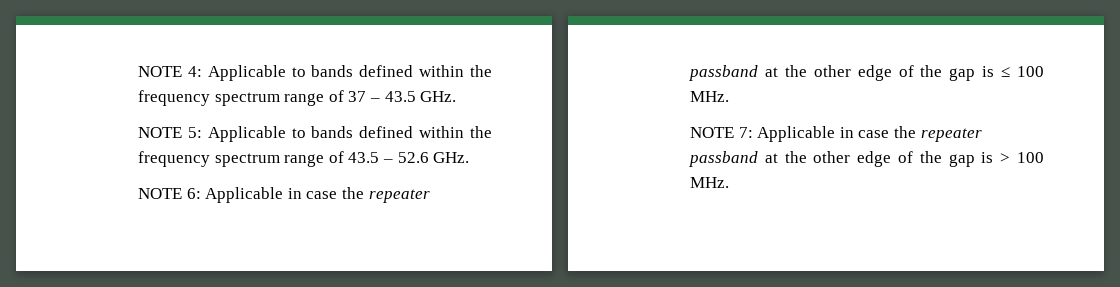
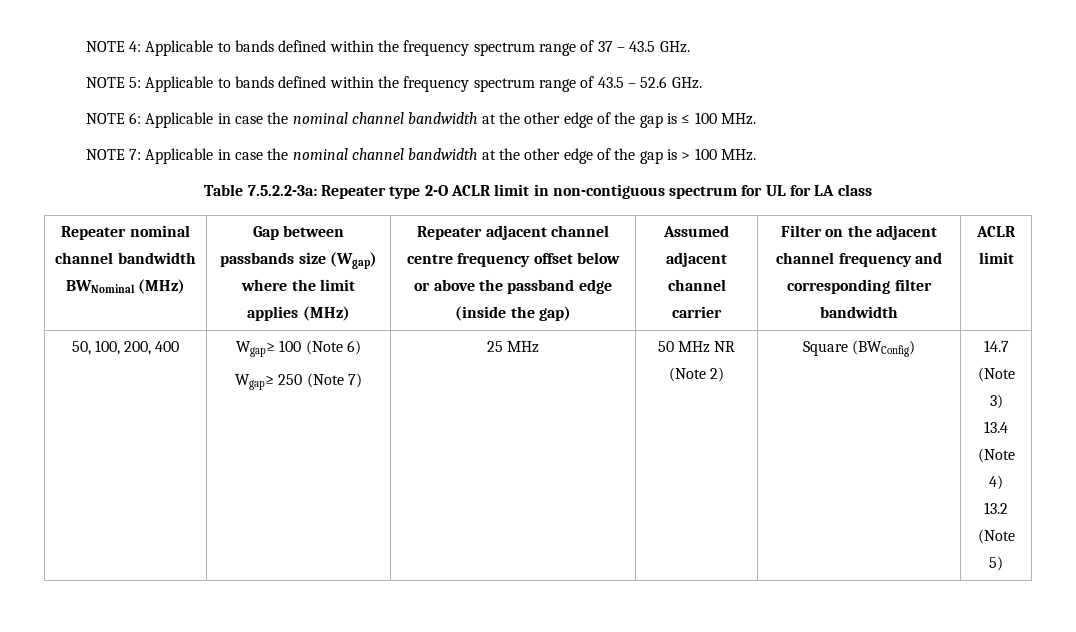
[368,189,430,203] [688,65,758,81] repeater passband -> [292,112,478,124] nominal channel bandwidth
[920,128,982,142] [688,151,758,167] repeater passband -> [292,148,478,160] nominal channel bandwidth
(729, 182) none -> [204,184,872,199] [61,225,190,240] [55,252,196,264] [65,279,186,294] [252,225,345,240] [220,252,377,269] [241,279,355,291] [247,306,350,321] [417,225,609,240] [407,252,620,267] [414,279,612,294] [455,306,571,321] [663,225,729,237] [666,252,727,267] [667,279,726,291] [672,306,722,318] [781,225,937,240] [776,252,942,267] [787,279,932,294] [820,306,898,318] [976,226,1016,237] [978,252,1014,264] [71,340,180,355] [236,340,361,357] [235,373,362,390] [486,341,540,353] [657,341,736,353] [668,367,725,382] [802,340,916,357] [983,340,1009,352] [977,367,1015,382] [989,394,1003,409] [984,421,1008,433] [977,448,1015,463] [989,475,1003,490] [984,502,1008,514] [977,529,1015,544] [989,556,1003,571] // Table 7.5.2.2-3a: Repeater type 2-O ACLR limit in non-contiguous spectrum for UL for LA class // Repeater nominal channel bandwidth BWNominal (MHz) | Gap between passbands size (Wgap) where the limit applies (MHz) | Repeater adjacent channel centre frequency offset below or above the passband edge (inside the gap) | Assumed adjacent channel carrier | Filter on the adjacent channel frequency and corresponding filter bandwidth | ACLR limit // 50, 100, 200, 400 | Wgap≥ 100 (Note 6) // Wgap≥ 250 (Note 7) | 25 MHz | 50 MHz NR (Note 2) | Square (BWConfig) | 14.7 (Note 3) // 13.4 (Note 4) // 13.2 (Note 5)

